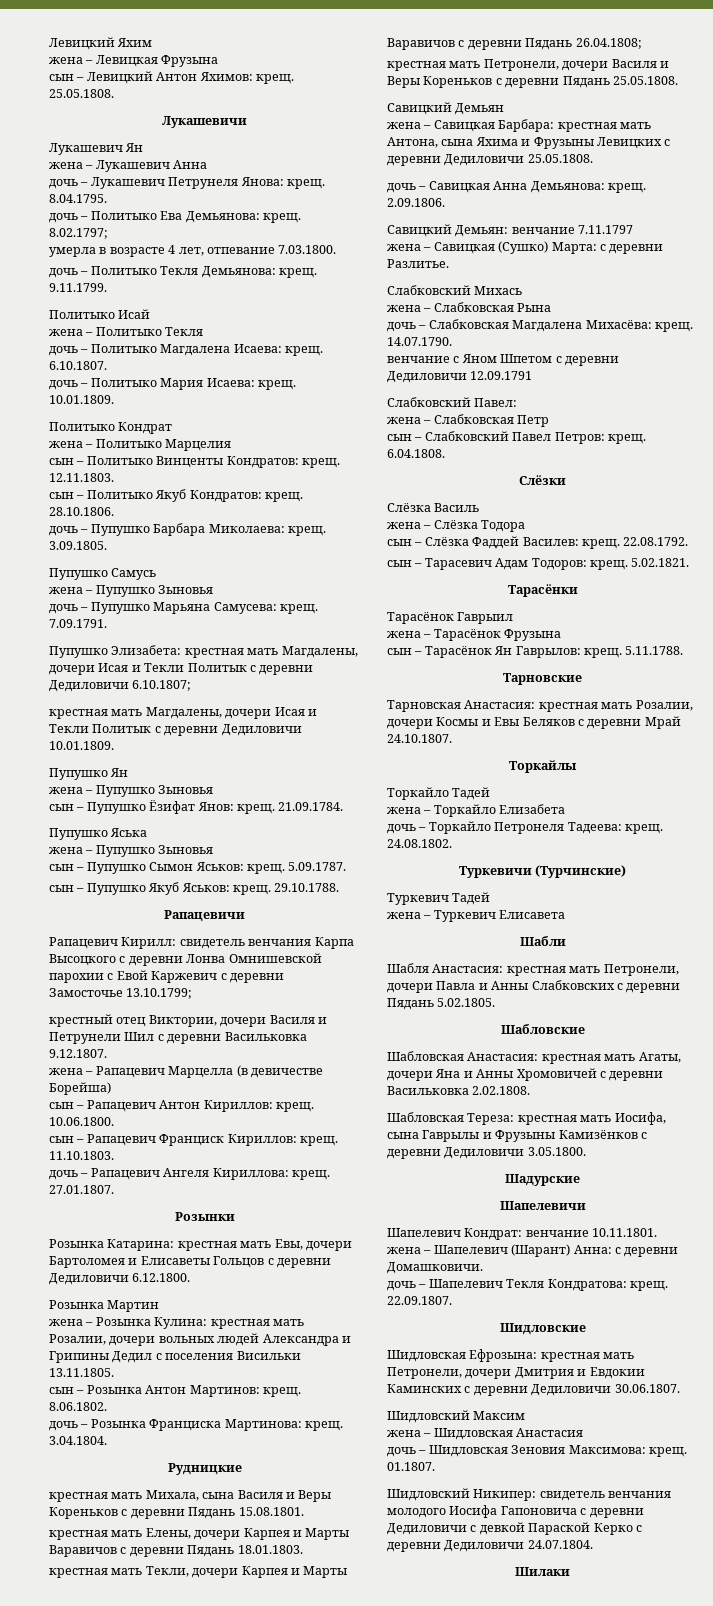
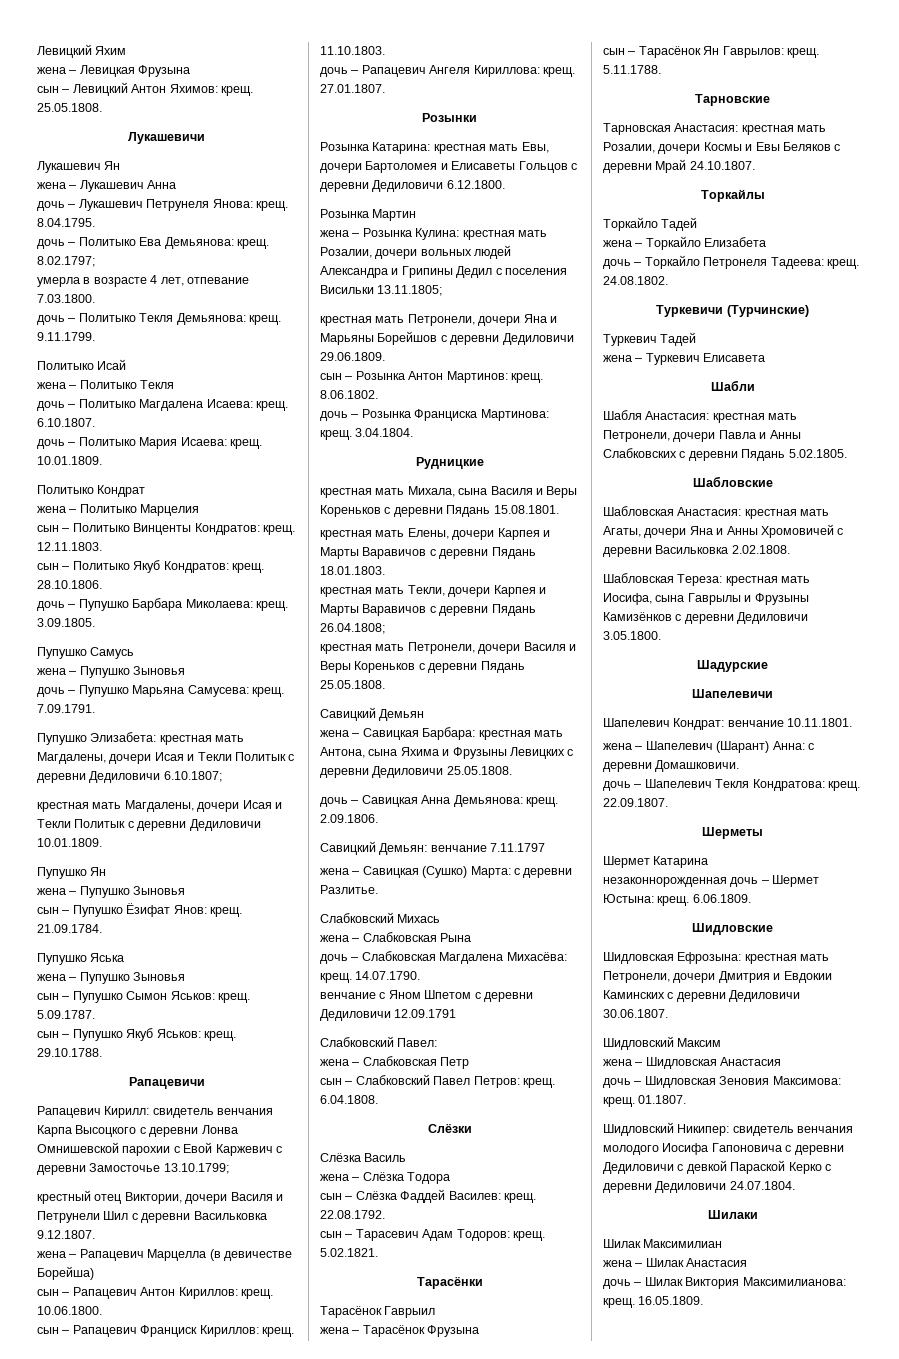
[49,1368,114,1377] 13.11.1805. -> [377,285,443,296] [320,314,557,326] [320,331,574,345] [320,352,385,361] 13.11.1805; // крестная мать Петронели, дочери Яна и Марьяны Борейшов с деревни Дедиловичи 29.06.1809.
(452, 1300) none -> [702,827,763,839] [603,856,709,868] [603,875,820,887] [603,894,751,906] // Шерметы // Шермет Катарина // незаконнорожденная дочь – Шермет Юстына: крещ. 6.06.1809.
(570, 1571) none -> [603,1239,723,1248] [603,1258,748,1267] [603,1277,846,1289] [603,1296,704,1308] // Шилак Максимилиан // жена – Шилак Анастасия // дочь – Шилак Виктория Максимилианова: крещ. 16.05.1809.

